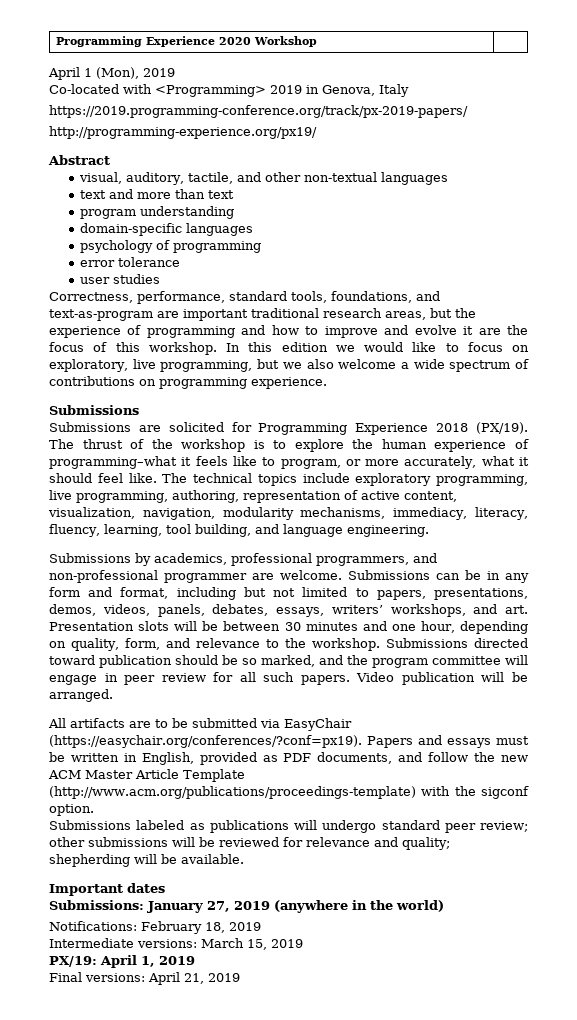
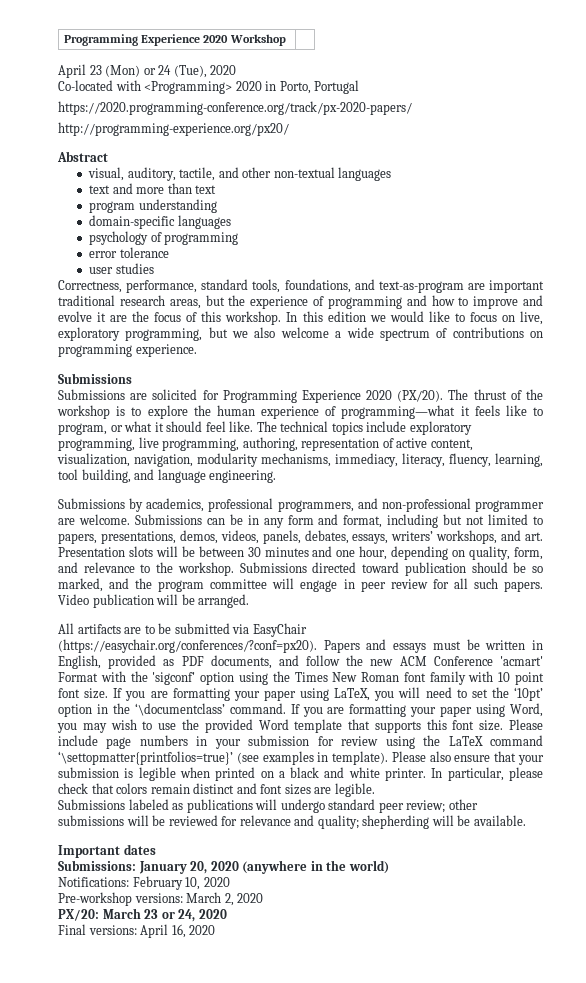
[84,67,175,79] [49,84,409,97] [49,105,468,118] [49,126,317,139] 1 (Mon), 2019 // Co-located with <Programming> 2019 in Genova, Italy // https://2019.programming-conference.org/track/px-2019-papers/ // http://programming-experience.org/px19/ -> [89,65,237,78] [58,80,360,94] [58,101,412,115] [58,122,289,136] 23 (Mon) or 24 (Tue), 2020 // Co-located with <Programming> 2020 in Porto, Portugal // https://2020.programming-conference.org/track/px-2020-papers/ // http://programming-experience.org/px20/
[49,359,156,372] exploratory, live -> [520,311,543,325] [58,327,120,341] live, exploratory
[436,422,528,434] 2018 (PX/19). -> [366,390,444,402] 2020 (PX/20).
[49,456,177,469] programming–what -> [341,405,456,419] programming—what
[365,456,477,469] more accurately, -> (123, 428) none
[49,735,362,748] (https://easychair.org/conferences/?conf=px19). -> [58,639,317,653] (https://easychair.org/conferences/?conf=px20).
[85,769,245,782] [49,786,529,799] [49,804,94,816] Master Article Template (http://www.acm.org/publications/proceedings-template) with the sigconf option. -> [433,656,543,666] [58,671,544,685] [58,687,543,701] [58,703,544,717] [57,719,543,733] [58,735,543,749] [58,751,544,765] [58,767,544,781] [58,783,375,797] Conference 'acmart' Format with the 'sigconf' option using the Times New Roman font family with 10 point font size. If you are formatting your paper using LaTeX, you will need to set the ‘10pt’ option in the ‘\documentclass’ command. If you are formatting your paper using Word, you may wish to use the provided Word template that supports this font size. Please include page numbers in your submission for review using the LaTeX command ‘\settopmatter{printfolios=true}’ (see examples in template). Please also ensure that your submission is legible when printed on a black and white printer. In particular, please check that colors remain distinct and font sizes are legible.
[207,901,270,912] 27, 2019 -> [190,861,239,874] 20, 2020
[205,922,261,933] [49,938,303,950] [49,955,195,968] 18, 2019 // Intermediate versions: March 15, 2019 // PX/19: April 1, 2019 -> [185,877,230,890] [58,892,264,906] [58,908,227,922] 10, 2020 // Pre-workshop versions: March 2, 2020 // PX/20: March 23 or 24, 2020
[184,973,240,984] 21, 2019 -> [171,924,216,938] 16, 2020

